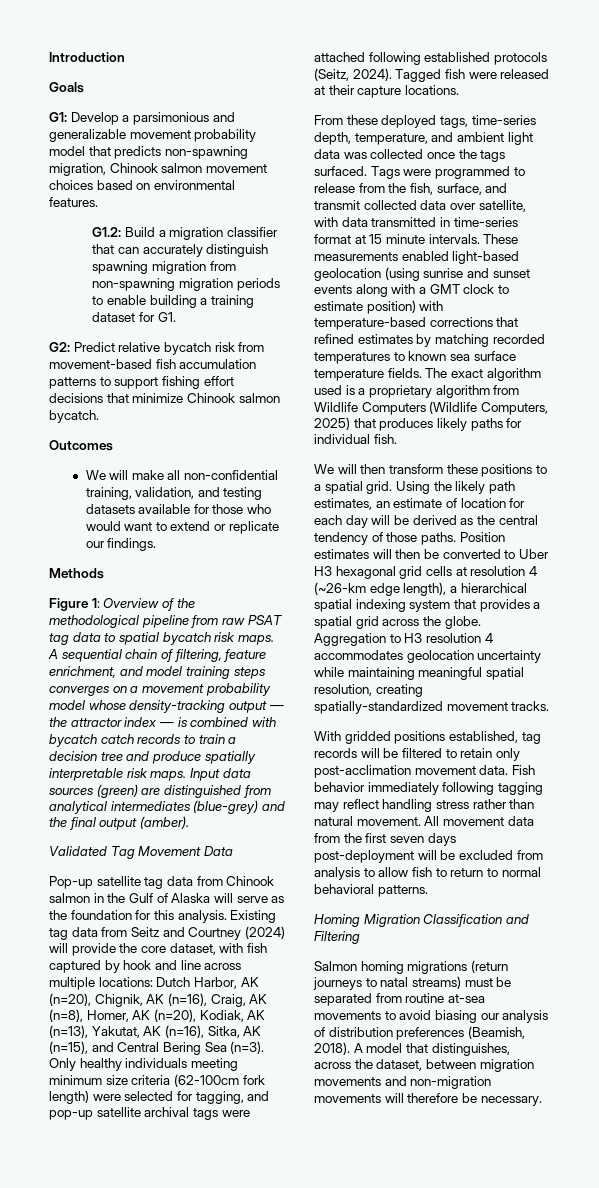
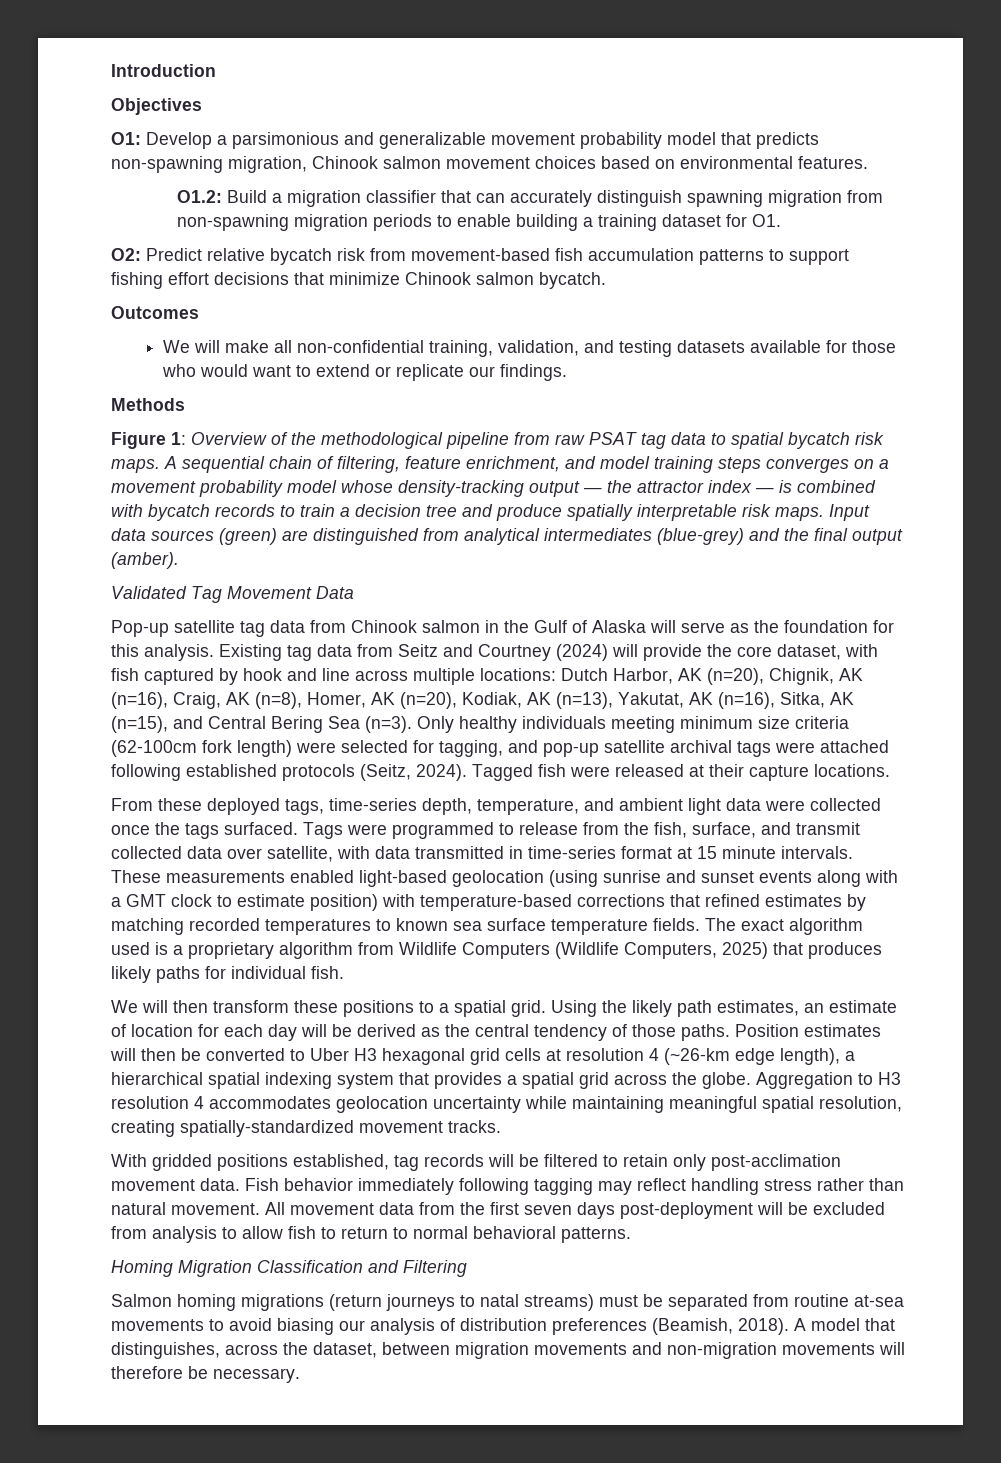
[49,82,84,93] [49,112,67,122] Goals // G1: -> [111,98,202,115] [111,132,141,145] Objectives // O1:
[92,227,122,237] G1.2: -> [176,190,222,203] O1.2:
[157,312,176,322] [49,342,70,352] G1. // G2: -> [751,214,781,227] [111,248,141,261] O1. // O2:
[100,734,134,744] catch -> (210, 512) none
[343,152,367,159] was -> [765,800,805,811] were

